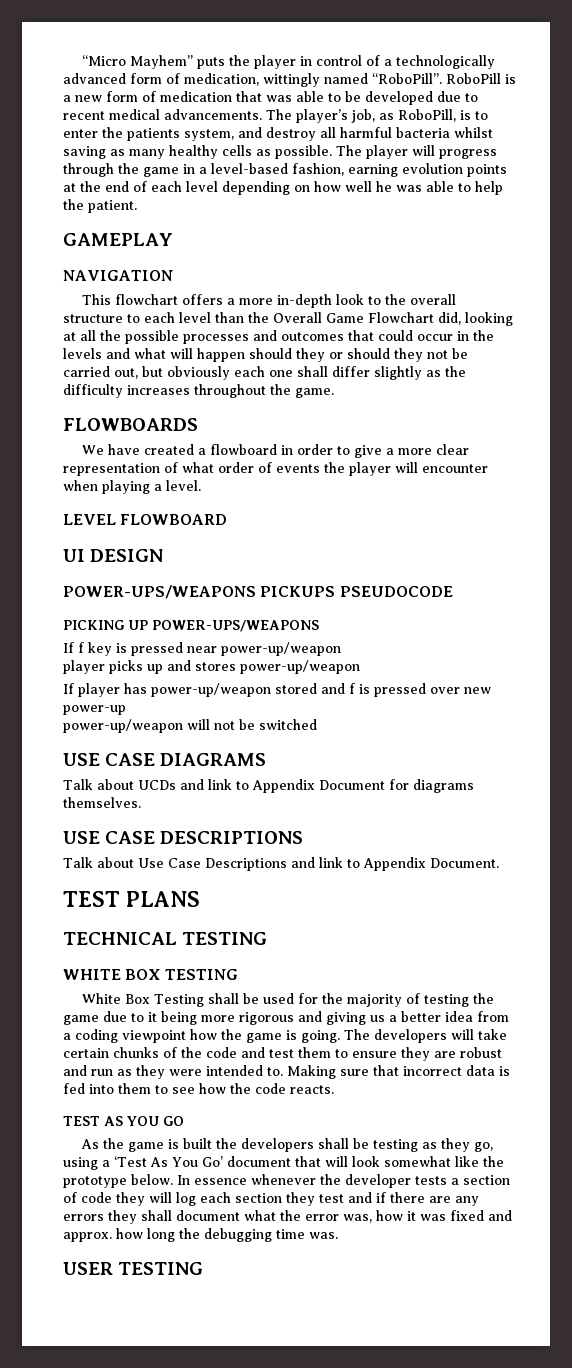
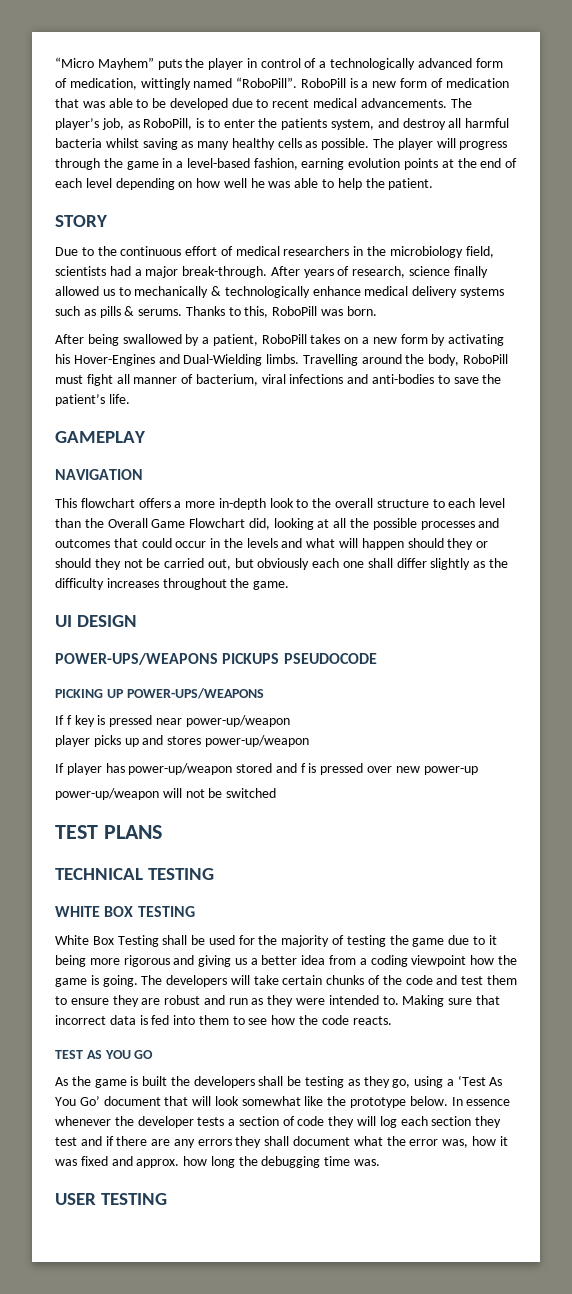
(137, 206) none -> [55,215,108,227] [55,246,494,258] [55,266,488,278] [55,286,505,298] [55,306,377,318] [55,334,505,346] [55,354,509,366] [55,374,502,386] [55,394,130,406] // STORY // Due to the continuous effort of medical researchers in the microbiology field, scientists had a major break-through. After years of research, science finally allowed us to mechanically & technologically enhance medical delivery systems such as pills & serums. Thanks to this, RoboPill was born. // After being swallowed by a patient, RoboPill takes on a new form by activating his Hover-Engines and Dual-Wielding limbs. Travelling around the body, RoboPill must fight all manner of bacterium, viral infections and anti-bodies to save the patient’s life.
[63,418,198,431] [82,444,470,458] [63,462,488,476] [63,480,201,494] [63,514,228,525] // FLOWBOARDS // We have created a flowboard in order to give a more clear representation of what order of events the player will encounter when playing a level. // LEVEL FLOWBOARD -> (290, 585) none
[63,753,267,766] [63,779,474,793] [63,797,141,808] [63,831,304,844] [63,857,499,871] // USE CASE DIAGRAMS // Talk about UCDs and link to Appendix Document for diagrams themselves. // USE CASE DESCRIPTIONS // Talk about Use Case Descriptions and link to Appendix Document. -> (277, 793) none

